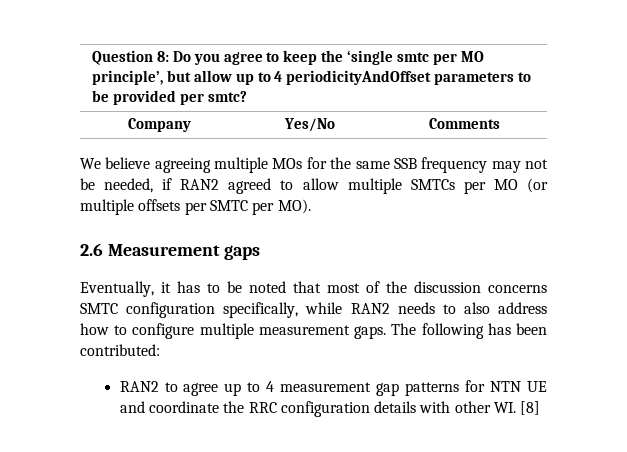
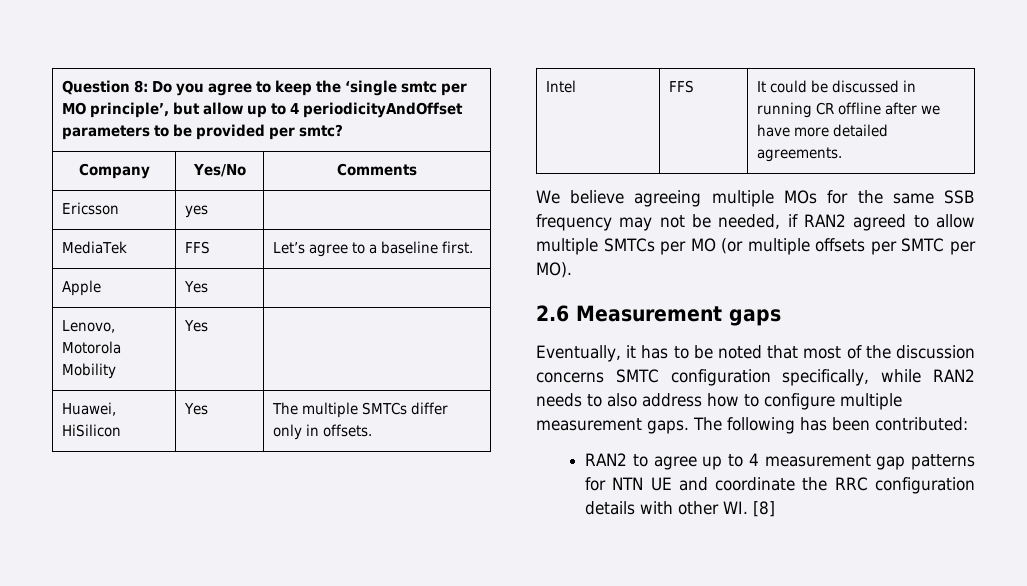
(500, 123) none -> [61,202,119,215] [184,205,208,218] [61,241,127,254] [184,241,210,254] [272,241,474,257] [61,280,101,296] [183,281,208,293] [61,320,115,333] [61,341,121,354] [61,363,116,379] [183,320,208,332] [61,402,116,416] [61,424,121,437] [183,403,208,415] [271,402,449,418] [272,424,373,440] [545,80,576,93] [668,80,694,93] [756,80,917,93] [756,102,941,118] [756,124,889,137] [756,147,842,162] // Ericsson | yes | // MediaTek | FFS | Let’s agree to a baseline first. // Apple | Yes | // Lenovo, Motorola Mobility | Yes | // Huawei, HiSilicon | Yes | The multiple SMTCs differ only in offsets. // Intel | FFS | It could be discussed in running CR offline after we have more detailed agreements.

